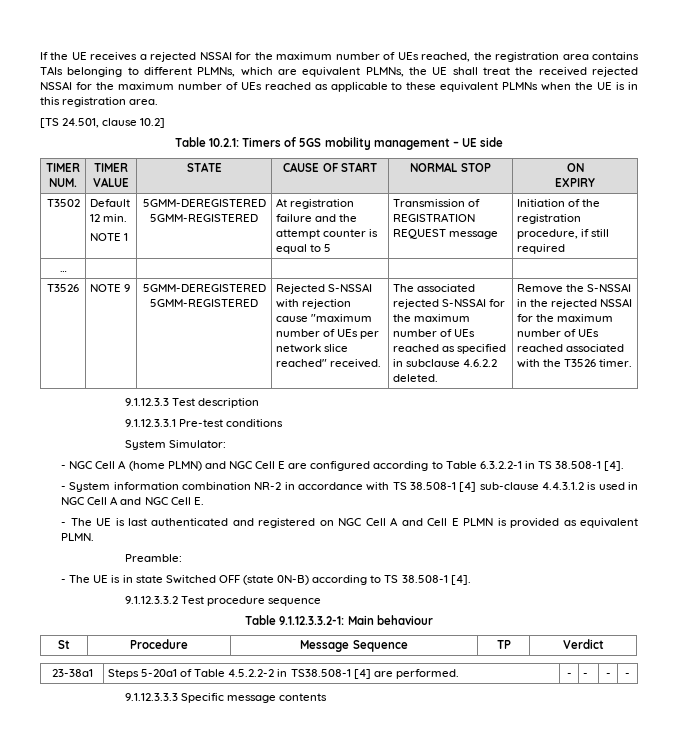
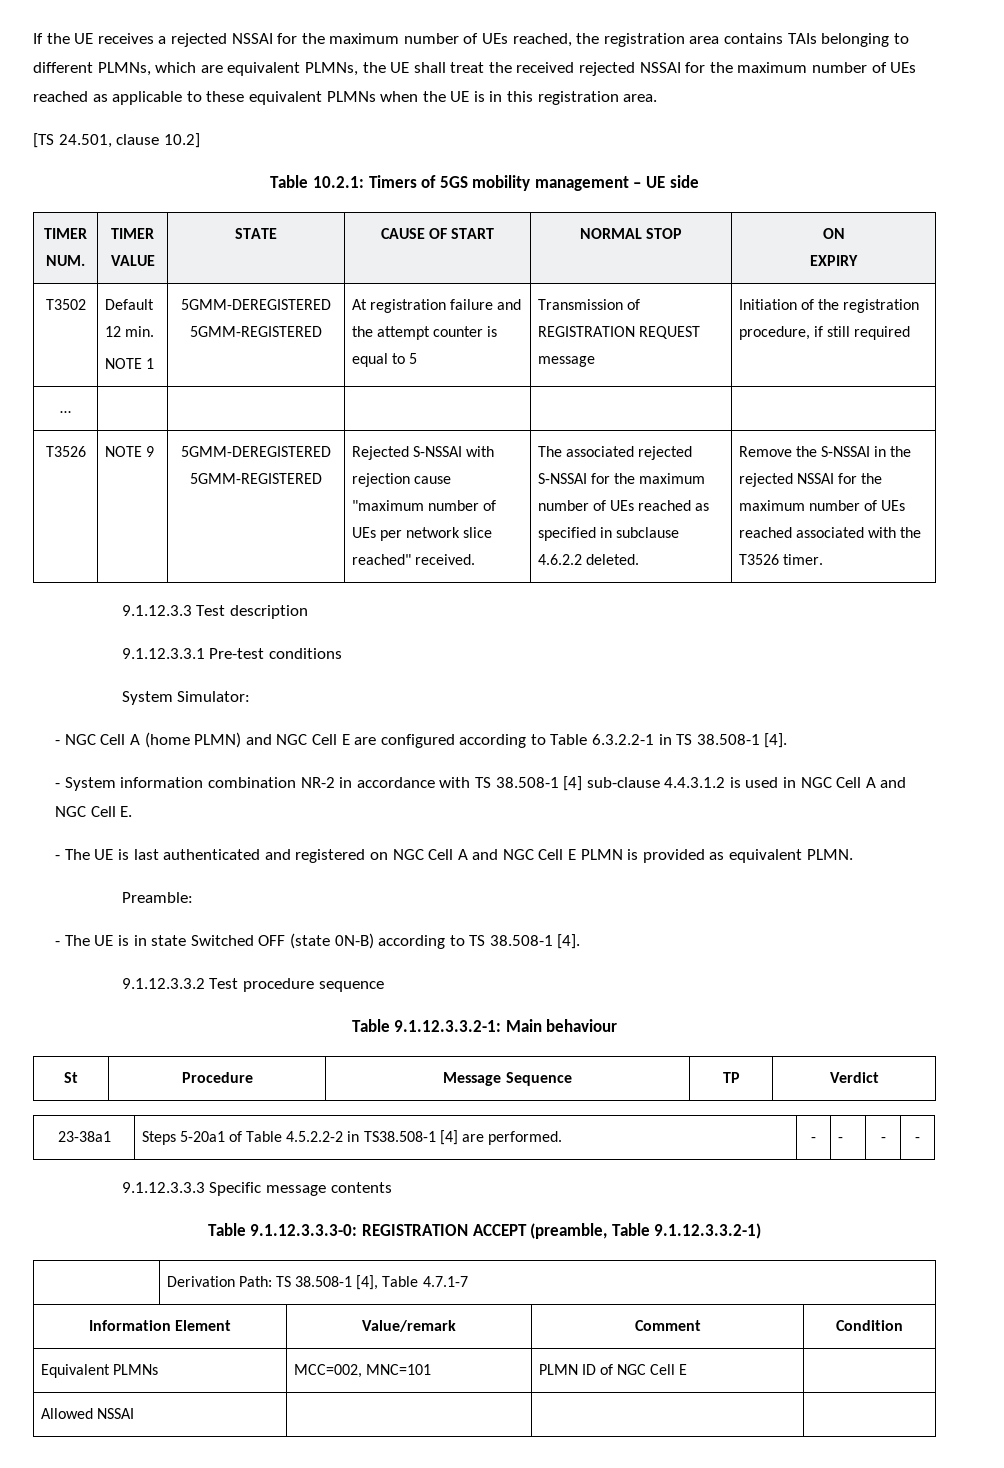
(423, 522) none -> [502,849,534,860] NGC
(327, 697) none -> [207,1223,762,1239] [166,1275,468,1290] [88,1320,232,1331] [362,1320,456,1332] [634,1320,701,1331] [836,1320,904,1331] [40,1364,158,1378] [293,1364,431,1378] [538,1364,688,1375] [40,1408,134,1419] // Table 9.1.12.3.3.3-0: REGISTRATION ACCEPT (preamble, Table 9.1.12.3.3.2-1) // | Derivation Path: TS 38.508-1 [4], Table 4.7.1-7 // Information Element | Value/remark | Comment | Condition // Equivalent PLMNs | MCC=002, MNC=101 | PLMN ID of NGC Cell E | // Allowed NSSAI | | |

